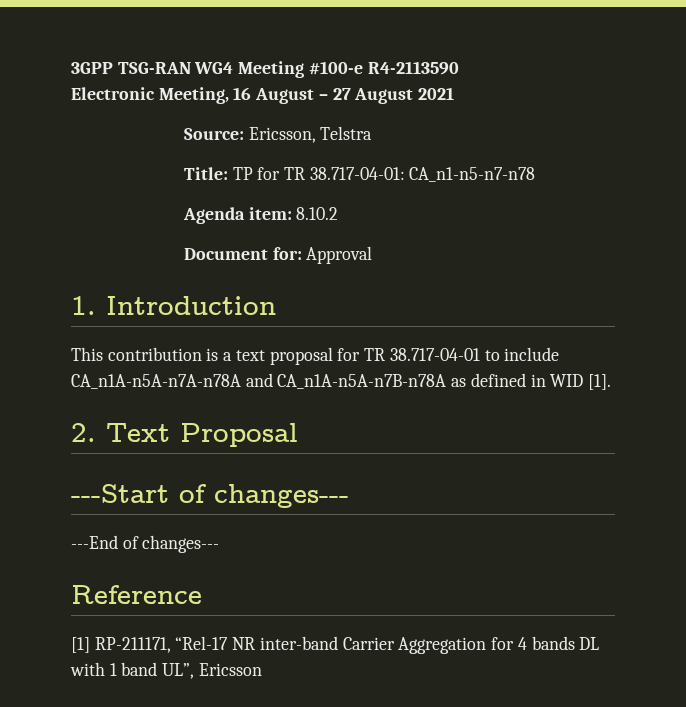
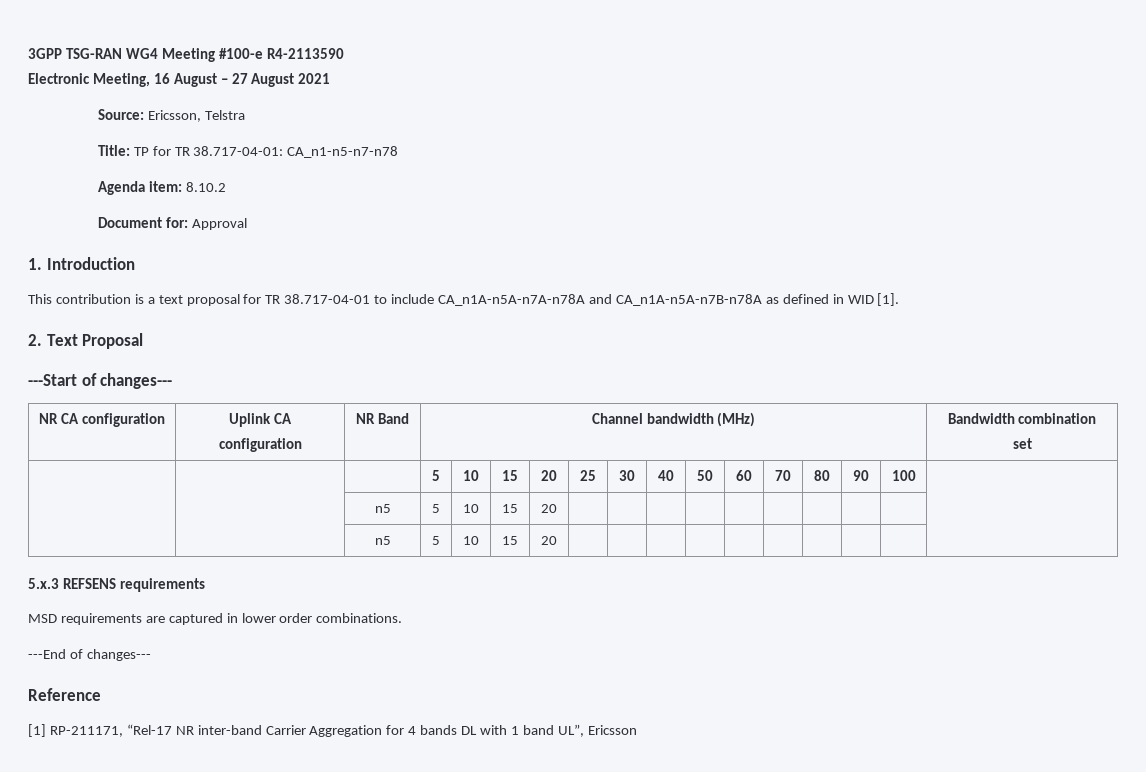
(349, 496) none -> [39,413,165,427] [229,413,292,427] [218,438,302,452] [356,413,409,424] [591,412,756,427] [947,413,1097,424] [1012,438,1032,449] [432,470,440,481] [463,470,479,481] [502,470,518,481] [541,470,557,481] [580,470,596,481] [619,470,635,481] [658,470,674,481] [697,470,713,481] [736,470,752,481] [775,470,791,481] [814,470,830,481] [853,470,869,481] [891,470,916,481] [374,504,391,513] [432,504,440,513] [463,504,479,513] [502,504,518,513] [541,504,557,513] [374,536,391,545] [432,536,440,545] [463,536,479,545] [502,536,518,545] [541,536,557,545] [28,578,206,592] [28,613,403,625] // NR CA configuration | Uplink CA configuration | NR Band | Channel bandwidth (MHz) | Bandwidth combination set // | | | 5 | 10 | 15 | 20 | 25 | 30 | 40 | 50 | 60 | 70 | 80 | 90 | 100 | // | | n5 | 5 | 10 | 15 | 20 | | | | | | | | | | // | | n5 | 5 | 10 | 15 | 20 | | | | | | | | | | // 5.x.3 REFSENS requirements // MSD requirements are captured in lower order combinations.

